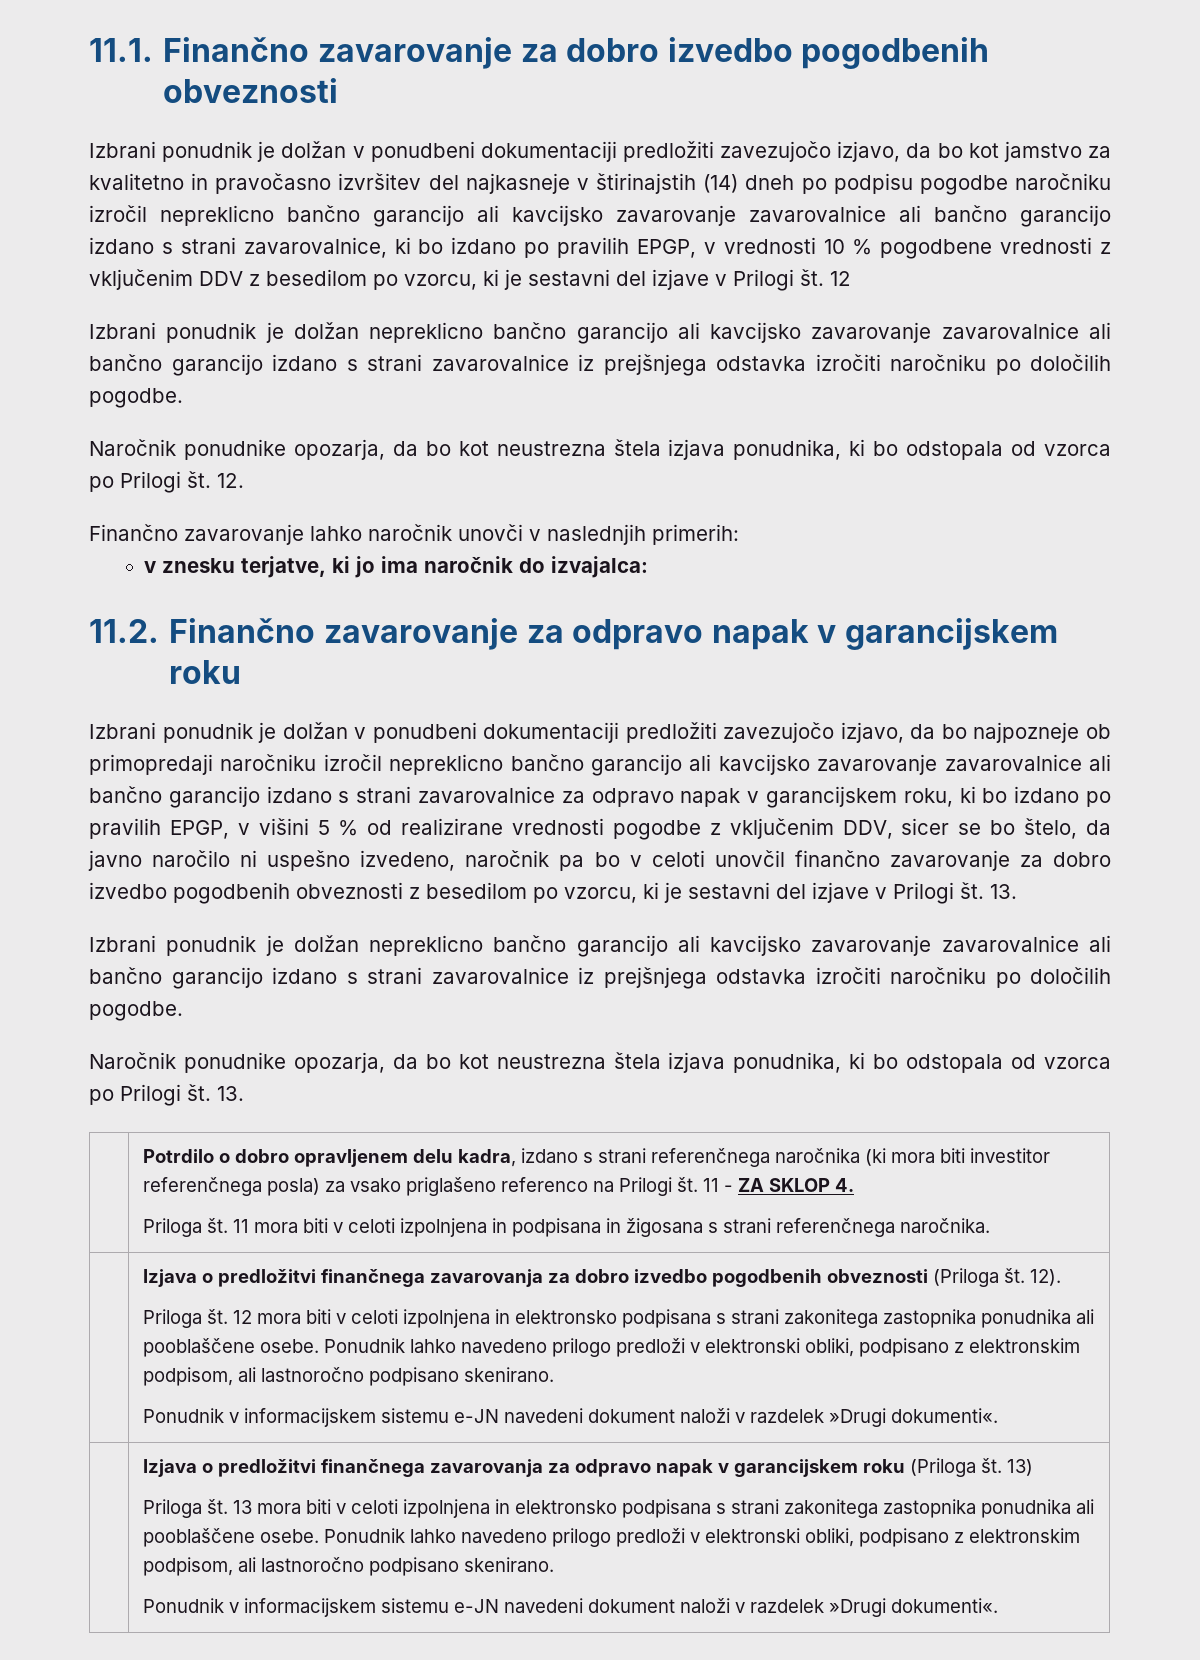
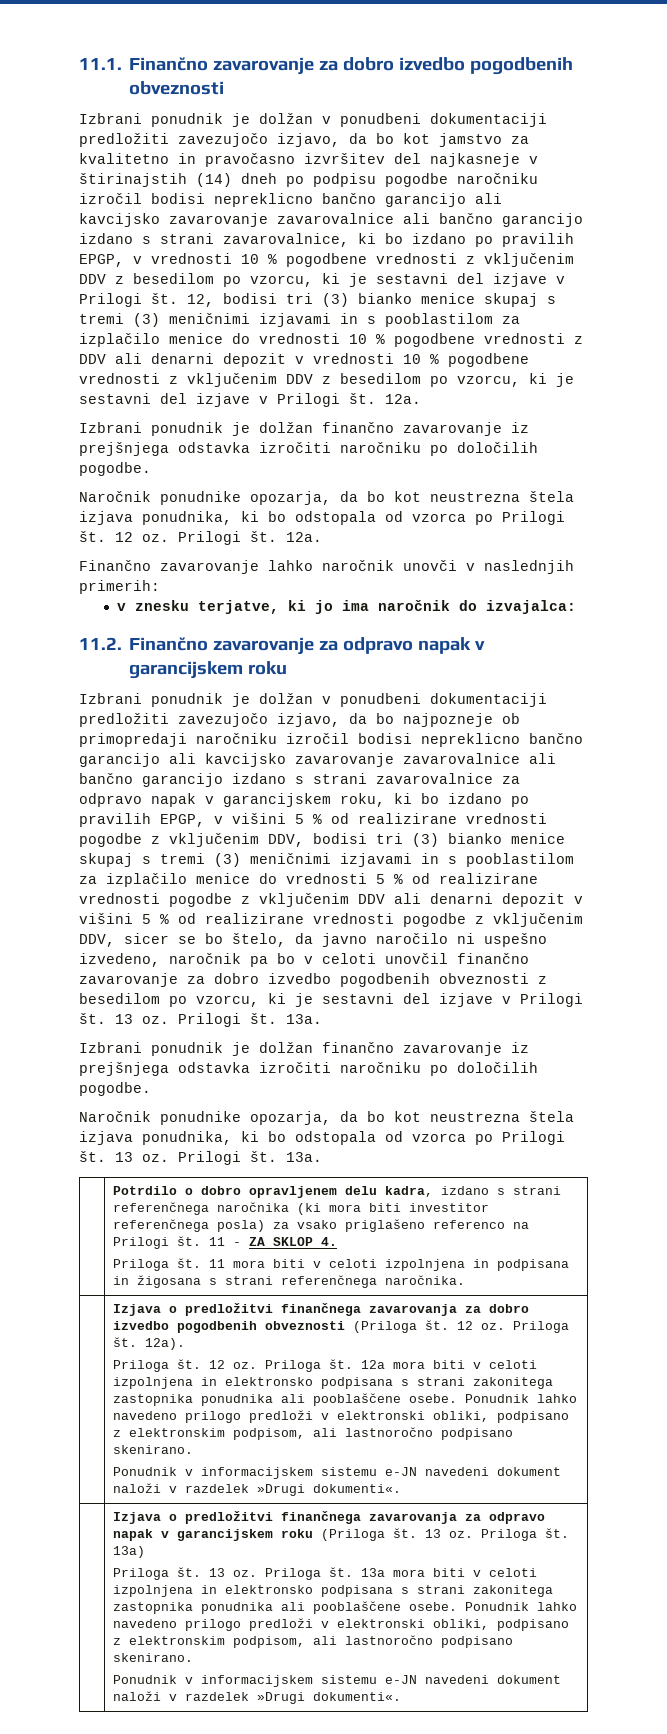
(147, 213) none -> [151,193,205,204] bodisi
[830,271,851,286] [89,322,1111,344] [89,354,569,376] 12 // Izbrani ponudnik je dolžan nepreklicno bančno garancijo ali kavcijsko zavarovanje zavarovalnice ali bančno garancijo izdano s strani zavarovalnice -> [187,293,556,307] [79,313,520,327] [79,333,583,347] [79,353,529,367] [79,373,574,387] [79,393,421,407] [79,422,502,436] 12, bodisi tri (3) bianko menice skupaj s tremi (3) meničnimi izjavami in s pooblastilom za izplačilo menice do vrednosti 10 % pogodbene vrednosti z DDV ali denarni depozit v vrednosti 10 % pogodbene vrednosti z vključenim DDV z besedilom po vzorcu, ki je sestavni del izjave v Prilogi št. 12a. // Izbrani ponudnik je dolžan finančno zavarovanje
[217,473,244,488] 12. -> [115,531,322,545] 12 oz. Prilogi št. 12a.
(382, 762) none -> [358,733,412,744] bodisi
(893, 829) none -> [313,833,565,847] [79,853,574,867] [79,873,538,887] [79,893,583,907] [79,913,583,927] [79,934,115,947] bodisi tri (3) bianko menice skupaj s tremi (3) meničnimi izjavami in s pooblastilom za izplačilo menice do vrednosti 5 % od realizirane vrednosti pogodbe z vključenim DDV ali denarni depozit v višini 5 % od realizirane vrednosti pogodbe z vključenim DDV,
[990,884,1017,899] [89,935,1111,957] [89,967,569,989] 13. // Izbrani ponudnik je dolžan nepreklicno bančno garancijo ali kavcijsko zavarovanje zavarovalnice ali bančno garancijo izdano s strani zavarovalnice -> [115,1013,322,1027] [79,1042,502,1056] 13 oz. Prilogi št. 13a. // Izbrani ponudnik je dolžan finančno zavarovanje
[217,1086,244,1101] 13. -> [115,1151,322,1165] 13 oz. Prilogi št. 13a.
[1029,1269,1061,1286] 12). -> [456,1321,569,1333] [112,1337,185,1350] 12 oz. Priloga št. 12a).
(252, 1317) none -> [232,1359,385,1372] oz. Priloga št. 12a
[1006,1459,1033,1476] 13) -> [424,1528,569,1541] [112,1546,145,1558] 13 oz. Priloga št. 13a)
(252, 1507) none -> [232,1567,385,1580] oz. Priloga št. 13a

